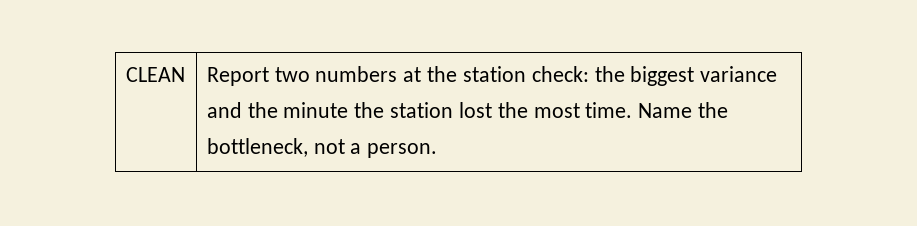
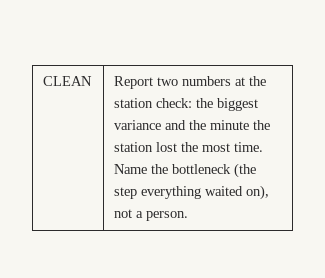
[206,138,308,157] bottleneck, -> [172,163,257,178] [114,185,270,200] bottleneck (the step everything waited on),

